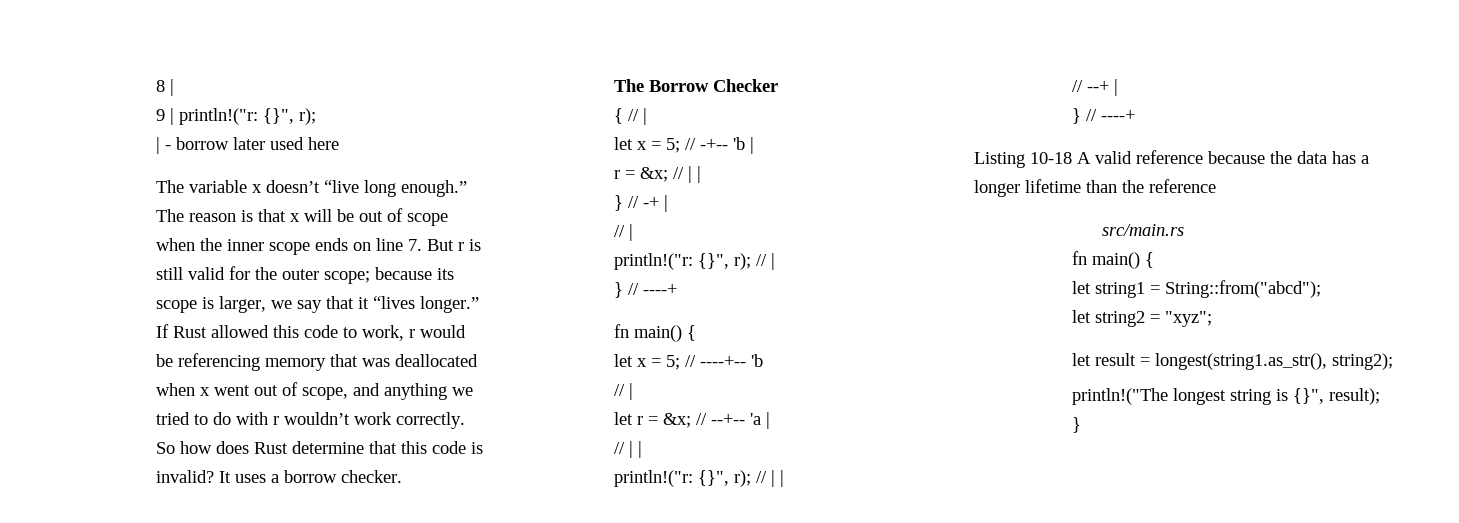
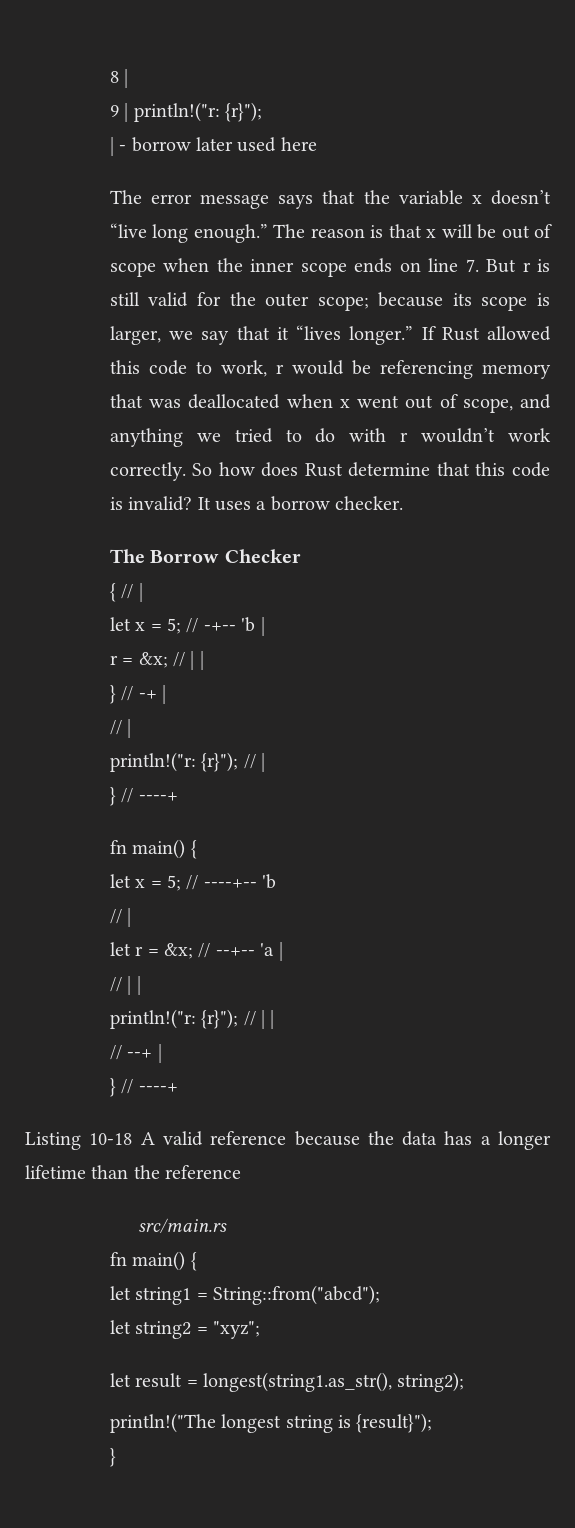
[263,108,317,125] {}", r); -> [225,102,263,122] {r}");
(185, 186) none -> [150,190,390,209] error message says that the
[698,253,752,270] {}", r); -> [201,752,239,772] {r}");
[698,470,752,487] {}", r); -> [201,1009,239,1029] {r}");
[1293,388,1381,405] {}", result); -> [356,1413,433,1433] {result}");

